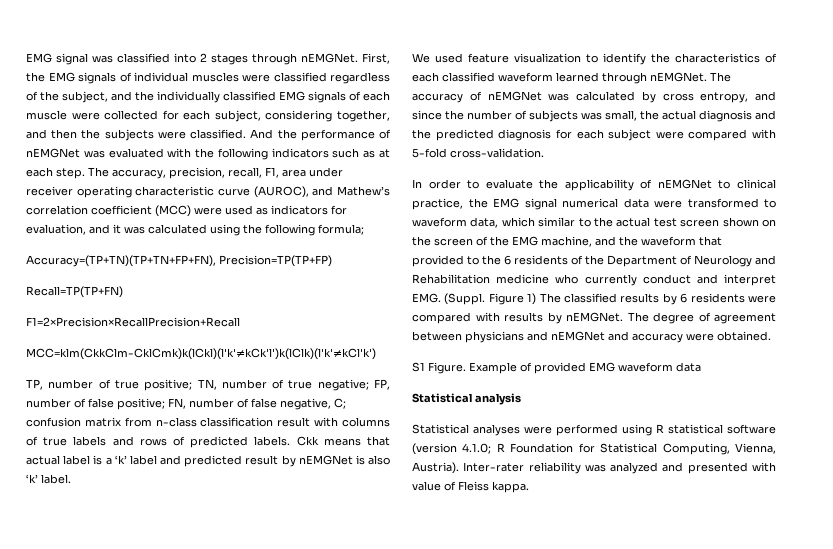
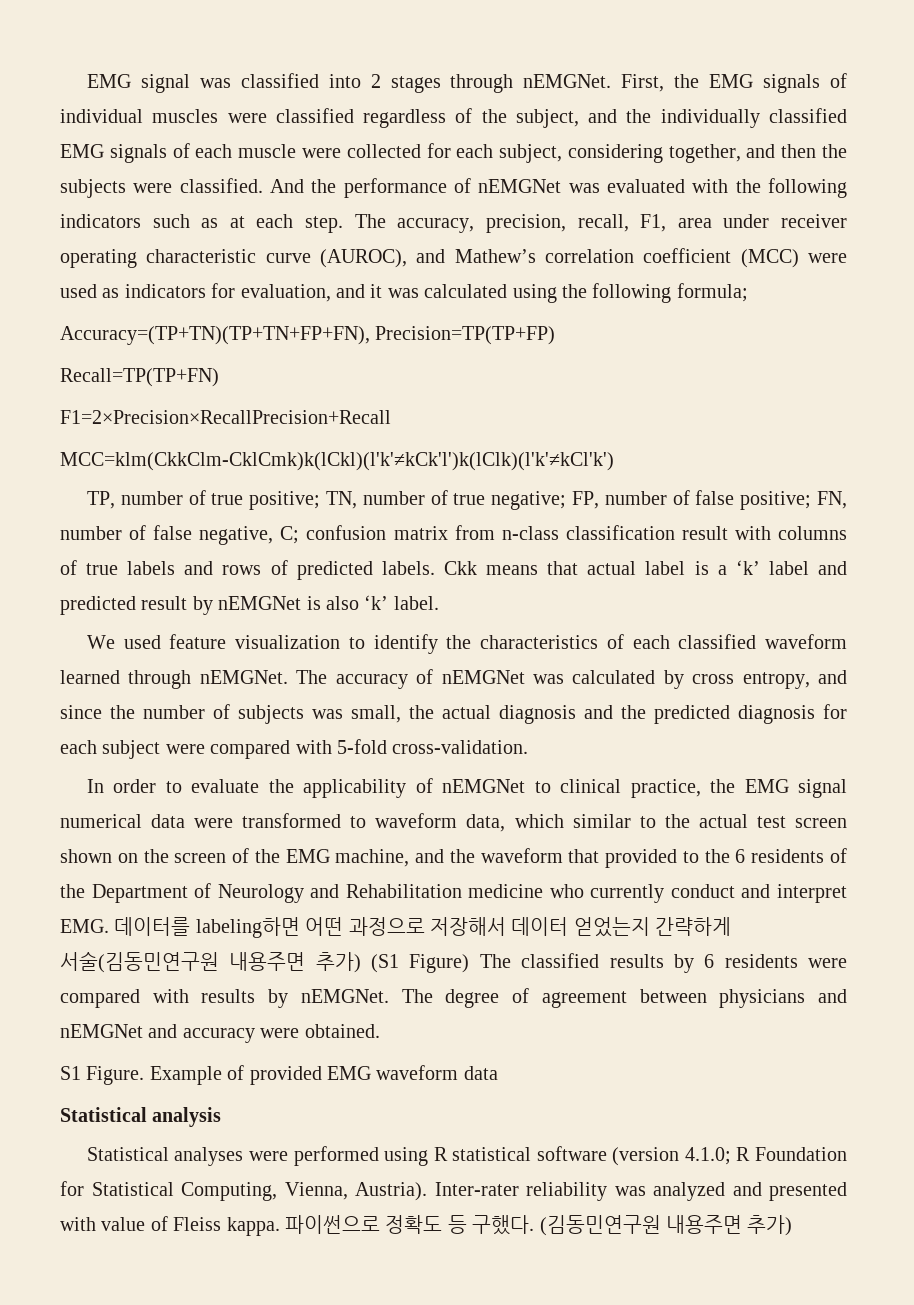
[444,293,537,305] (Suppl. Figure 1) -> [114,917,732,938] [60,951,470,973] 데이터를 labeling하면 어떤 과정으로 저장해서 데이터 얻었는지 간략하게 서술(김동민연구원 내용주면 추가) (S1 Figure)
(529, 487) none -> [285,1215,793,1236] 파이썬으로 정확도 등 구했다. (김동민연구원 내용주면 추가)

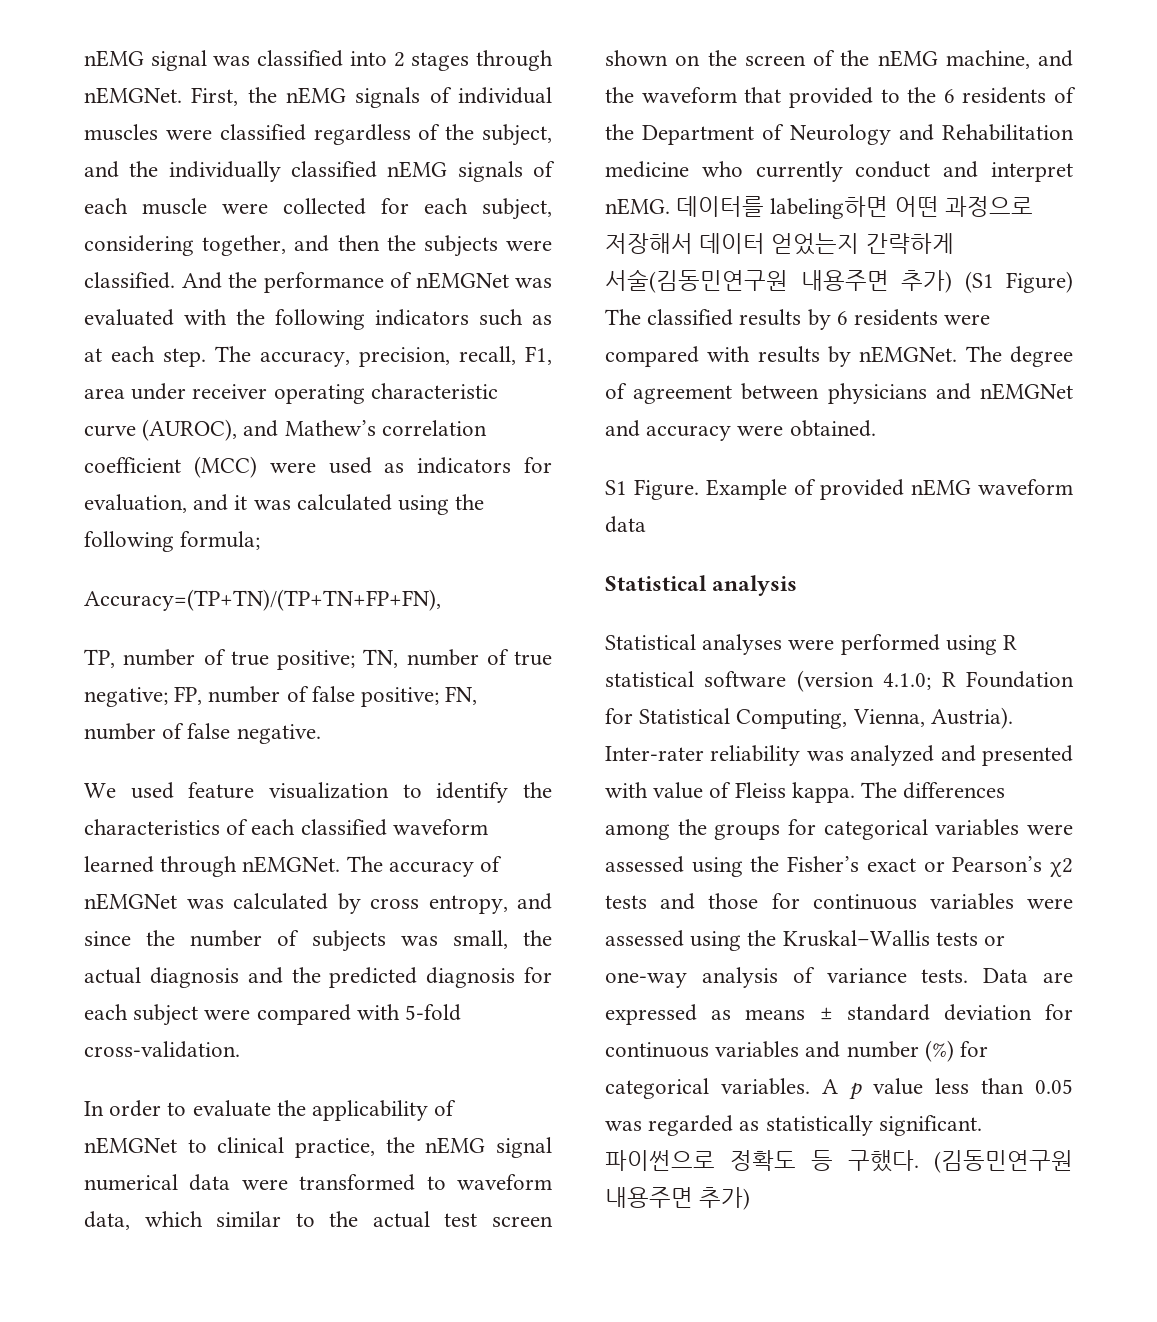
[86,74,131,88] EMG -> [84,50,144,67] nEMG
[709,74,754,88] EMG -> [285,87,346,104] nEMG
[60,144,104,158] EMG -> [387,161,448,178] nEMG
[60,326,556,345] [60,368,219,387] [60,410,391,424] [60,452,614,471] Accuracy=(TP+TN)(TP+TN+FP+FN), Precision=TP(TP+FP) // Recall=TP(TP+FN) // F1=2×Precision×RecallPrecision+Recall // MCC=klm(CkkClm-CklCmk)k(lCkl)(l'k'≠kCk'l')k(lClk)(l'k'≠kCl'k') -> [84,589,441,611] Accuracy=(TP+TN)/(TP+TN+FP+FN),
[199,525,848,545] [60,560,848,580] [60,595,439,615] negative, C; confusion matrix from n-class classification result with columns of true labels and rows of predicted labels. Ckk means that actual label is a ‘k’ label and predicted result by nEMGNet is also ‘k’ label. -> [236,724,321,744] negative.
[744,779,789,793] EMG -> [425,1137,486,1154] nEMG
[285,849,330,863] EMG -> [877,50,938,67] nEMG
[60,919,109,933] EMG. -> [605,198,670,215] nEMG.
[327,1066,371,1080] EMG -> [911,479,971,496] nEMG
(280, 1226) none -> [861,782,1006,799] [605,819,1073,840] [605,856,1073,878] [605,893,1073,910] [605,930,1006,951] [605,967,1073,988] [605,1004,1073,1025] [605,1040,989,1062] [605,1078,1073,1100] [605,1115,982,1136] The differences among the groups for categorical variables were assessed using the Fisher’s exact or Pearson’s χ2 tests and those for continuous variables were assessed using the Kruskal–Wallis tests or one-way analysis of variance tests. Data are expressed as means ± standard deviation for continuous variables and number (%) for categorical variables. A p value less than 0.05 was regarded as statistically significant.

